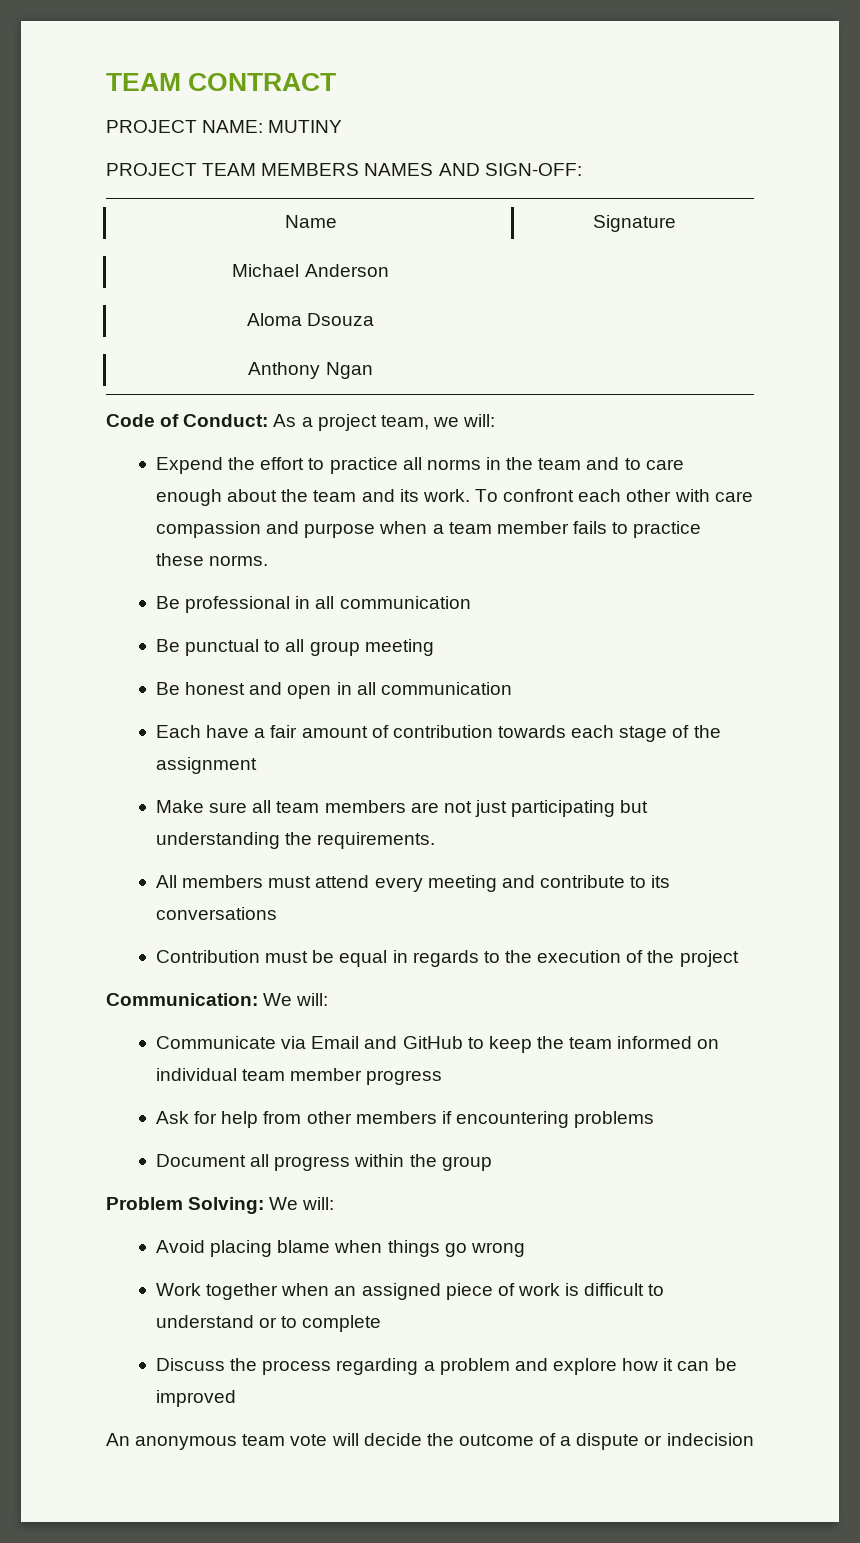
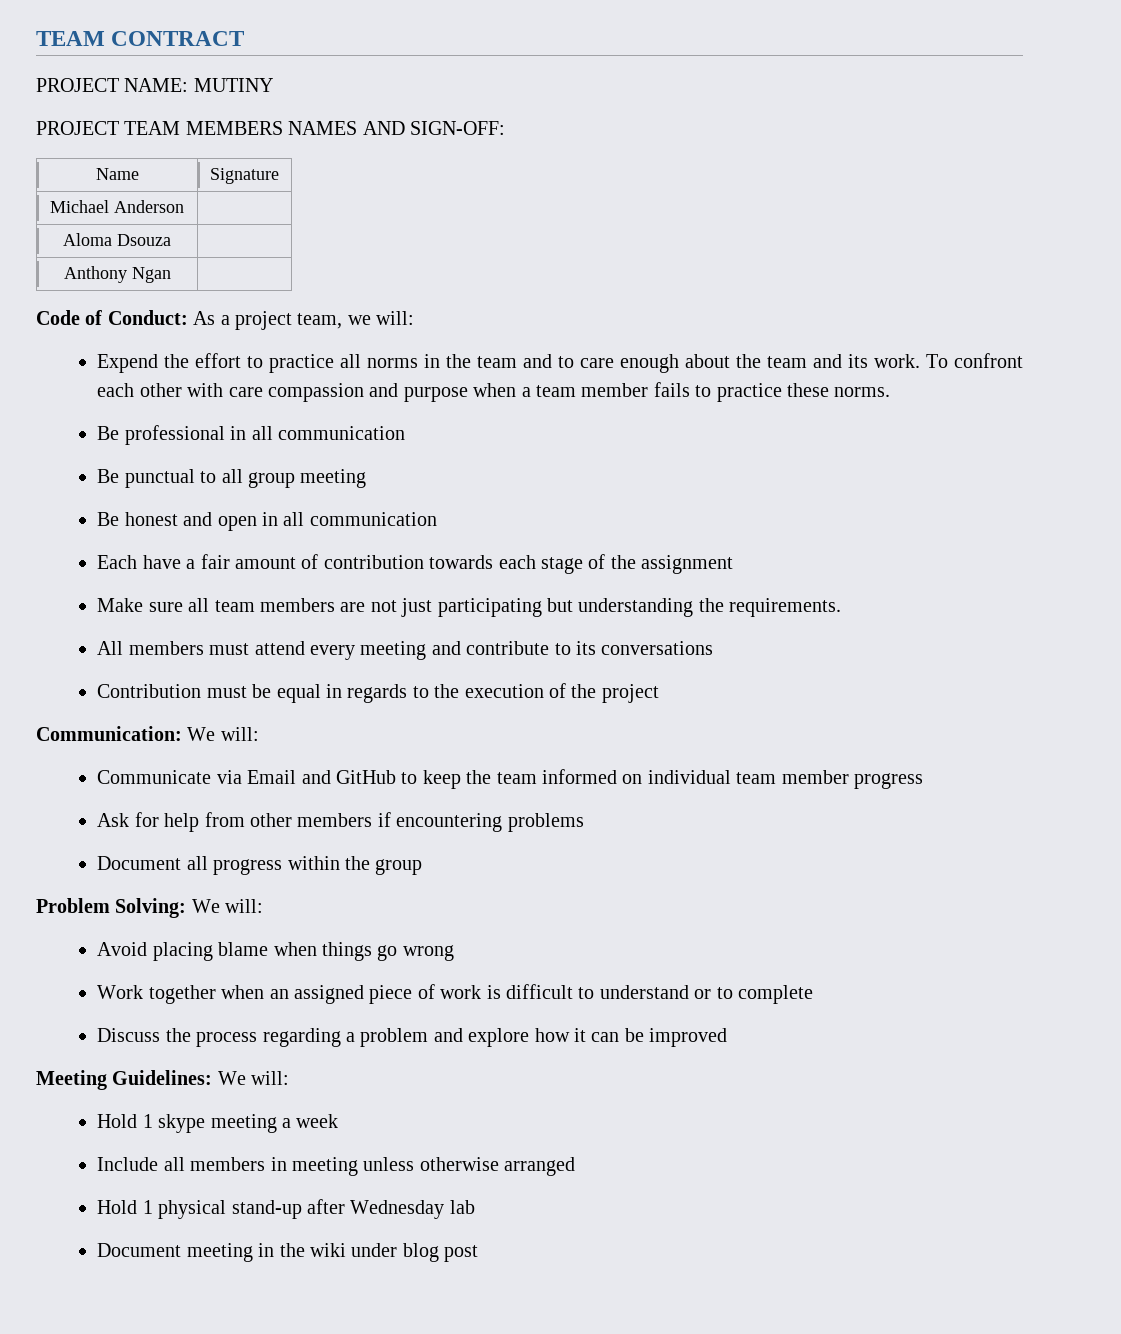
[106,1433,754,1450] An anonymous team vote will decide the outcome of a dispute or indecision -> [36,1070,290,1090] [97,1114,339,1133] [97,1157,576,1176] [97,1199,475,1219] [97,1243,479,1262] Meeting Guidelines: We will: // Hold 1 skype meeting a week // Include all members in meeting unless otherwise arranged // Hold 1 physical stand-up after Wednesday lab // Document meeting in the wiki under blog post

